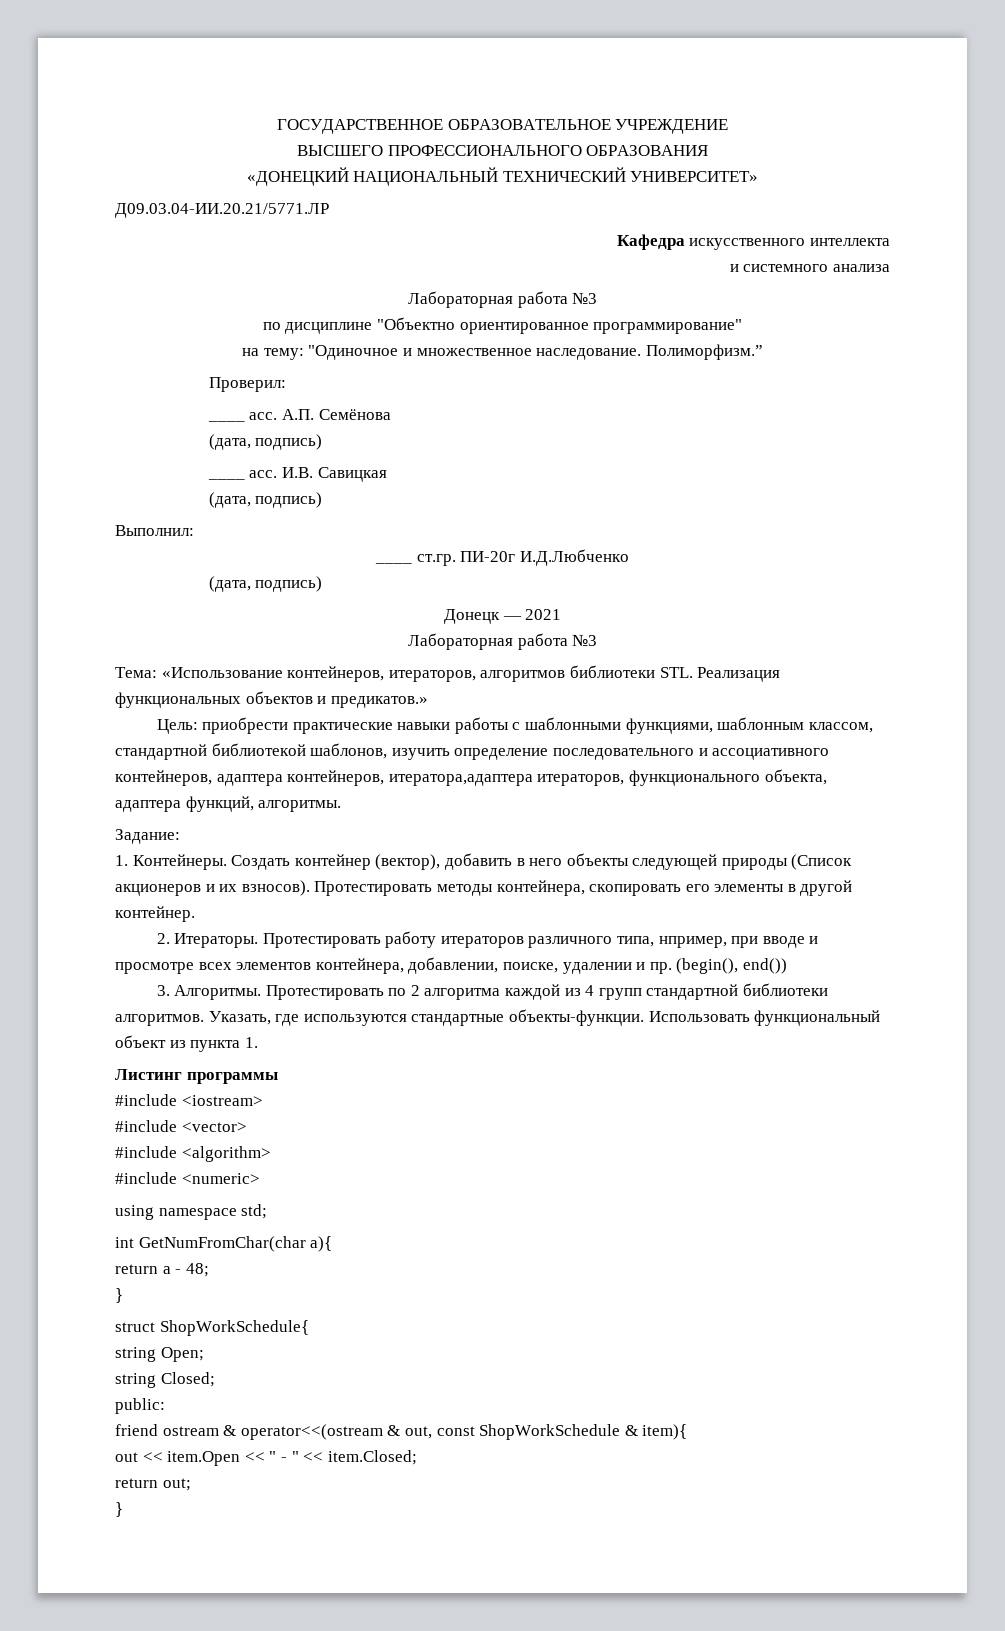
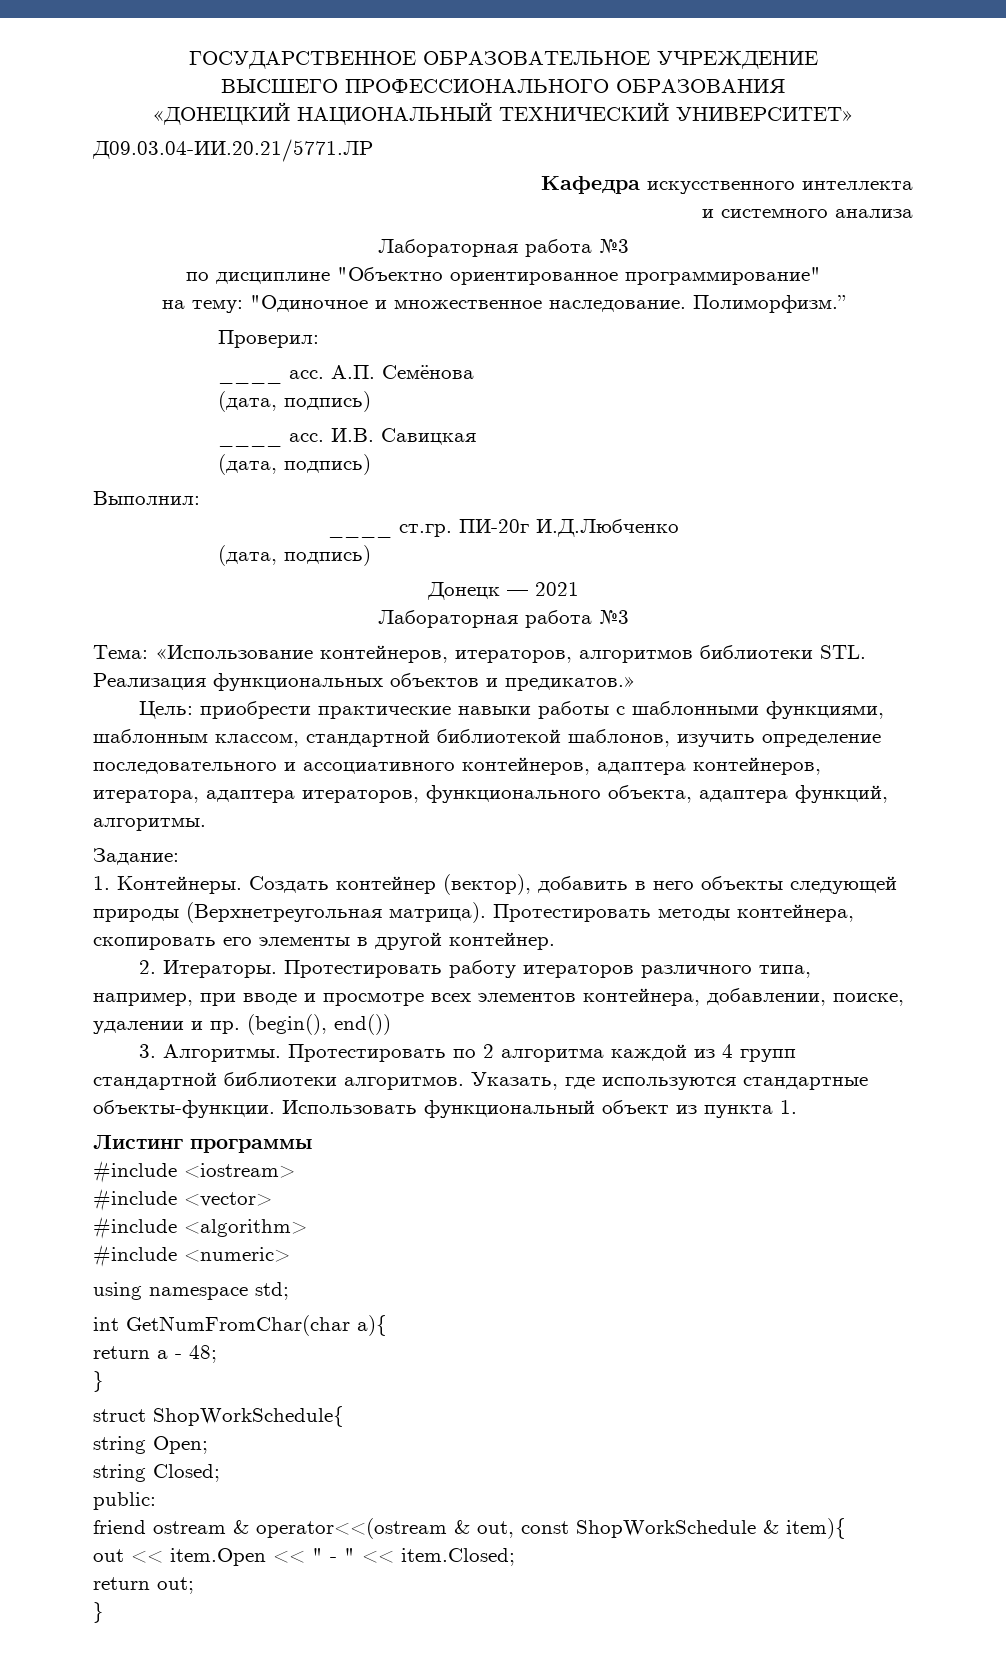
[388,774,533,786] итератора,адаптера -> [93,790,295,803] итератора, адаптера
[791,854,853,870] [115,880,310,896] (Список акционеров и их взносов). -> [186,902,486,923] (Верхнетреугольная матрица).
[658,936,727,948] нпример, -> [93,993,193,1006] например,

